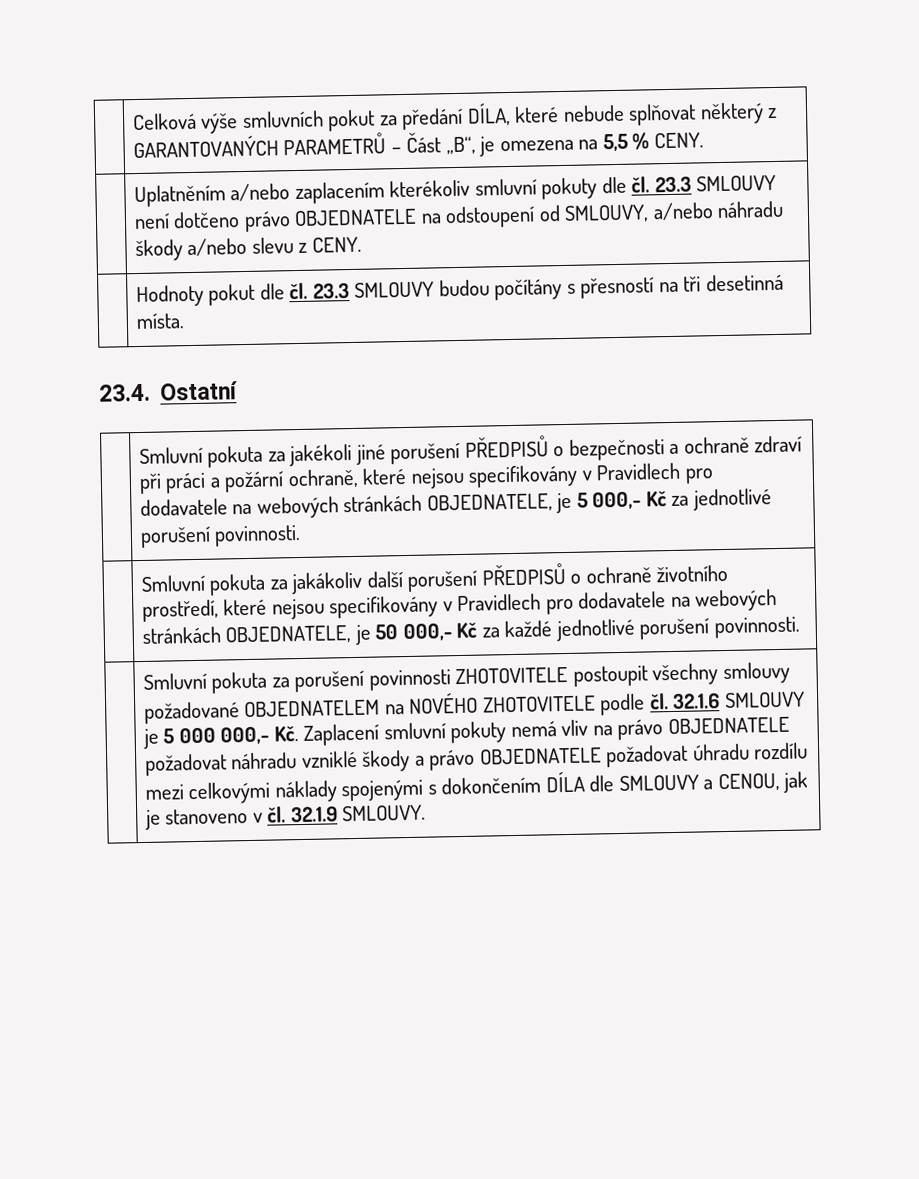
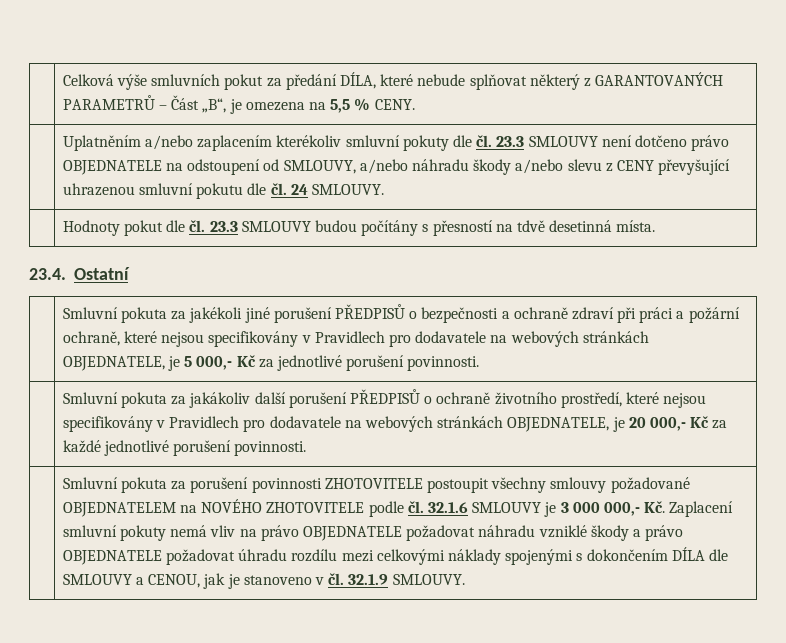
[311,236,362,253] CENY. -> [616,159,731,175] [62,183,384,199] CENY převyšující uhrazenou smluvní pokutu dle čl. 24 SMLOUVY.
[683,276,702,292] tři -> [516,220,545,232] tdvě
[375,624,399,640] 50 -> [628,417,646,428] 20
[163,728,175,744] 5 -> [560,502,569,513] 3

